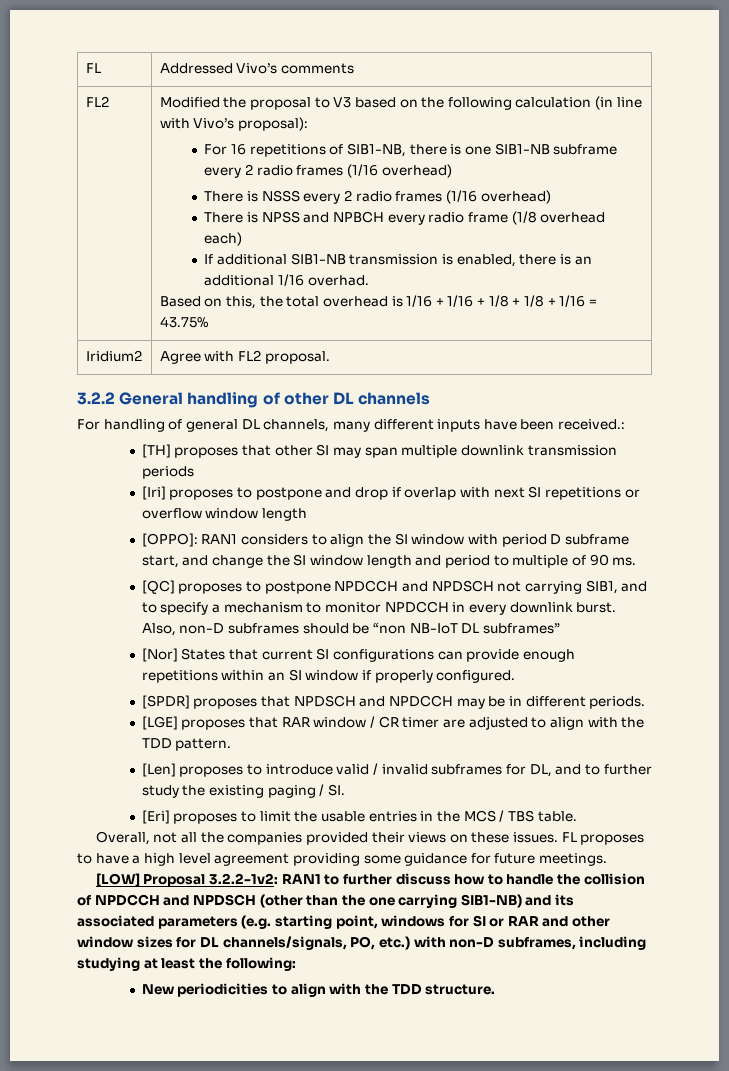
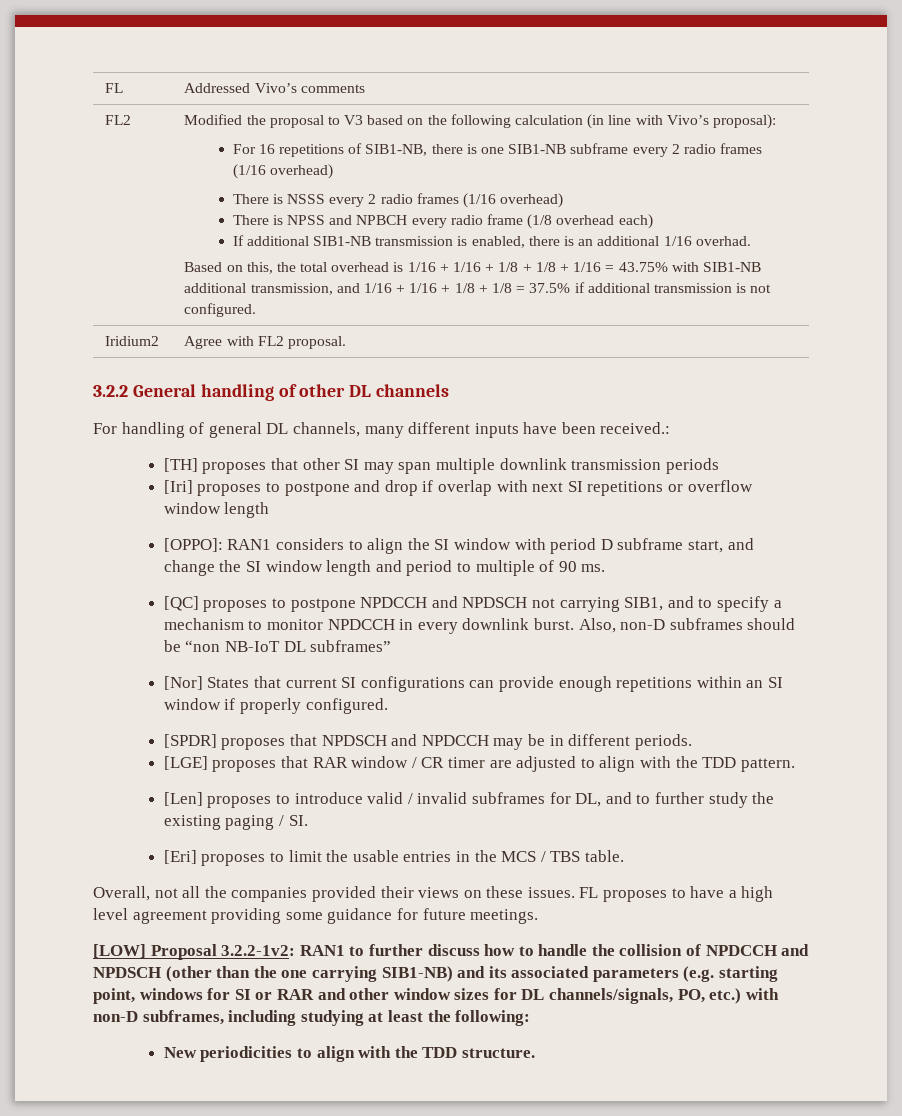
(208, 322) none -> [671,262,761,272] [184,282,772,295] [184,303,257,317] with SIB1-NB additional transmission, and 1/16 + 1/16 + 1/8 + 1/8 = 37.5% if additional transmission is not configured.

